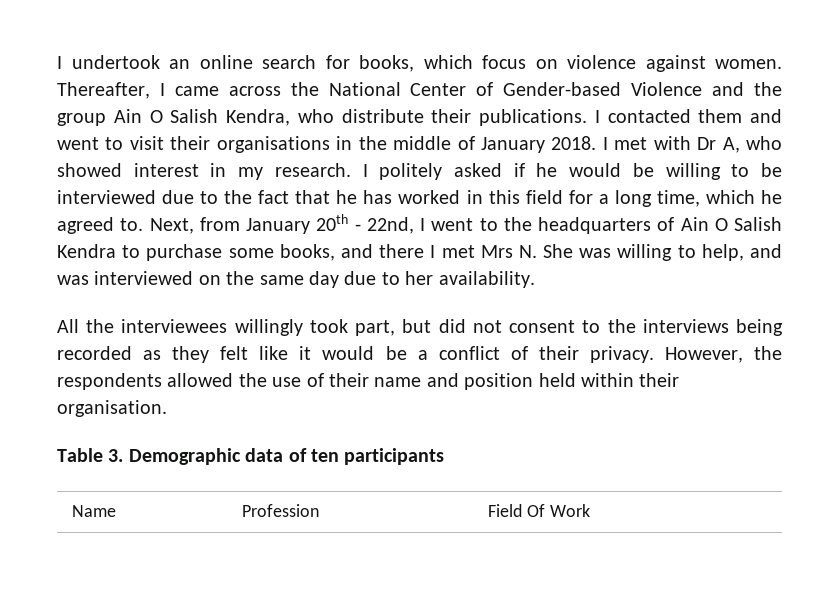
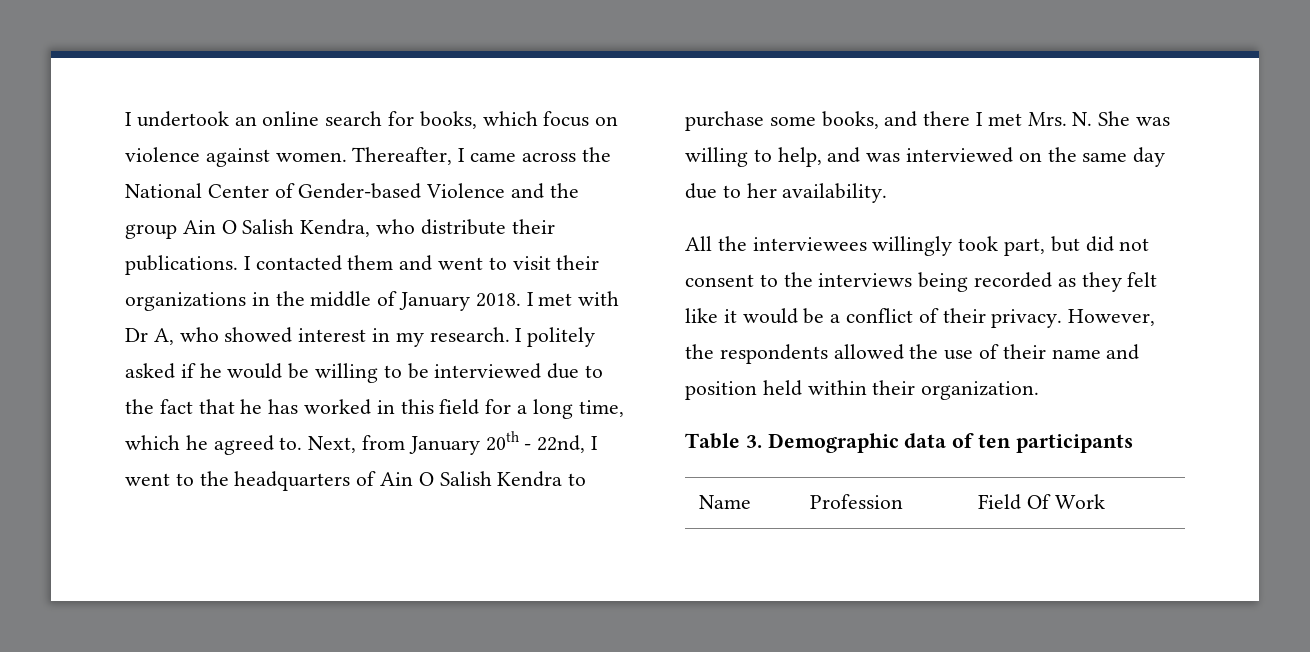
[216,136,330,153] organisations -> [125,292,246,311] organizations
[480,245,513,258] Mrs -> [1027,112,1067,126] Mrs.
[57,400,167,417] organisation. -> [921,381,1040,400] organization.

